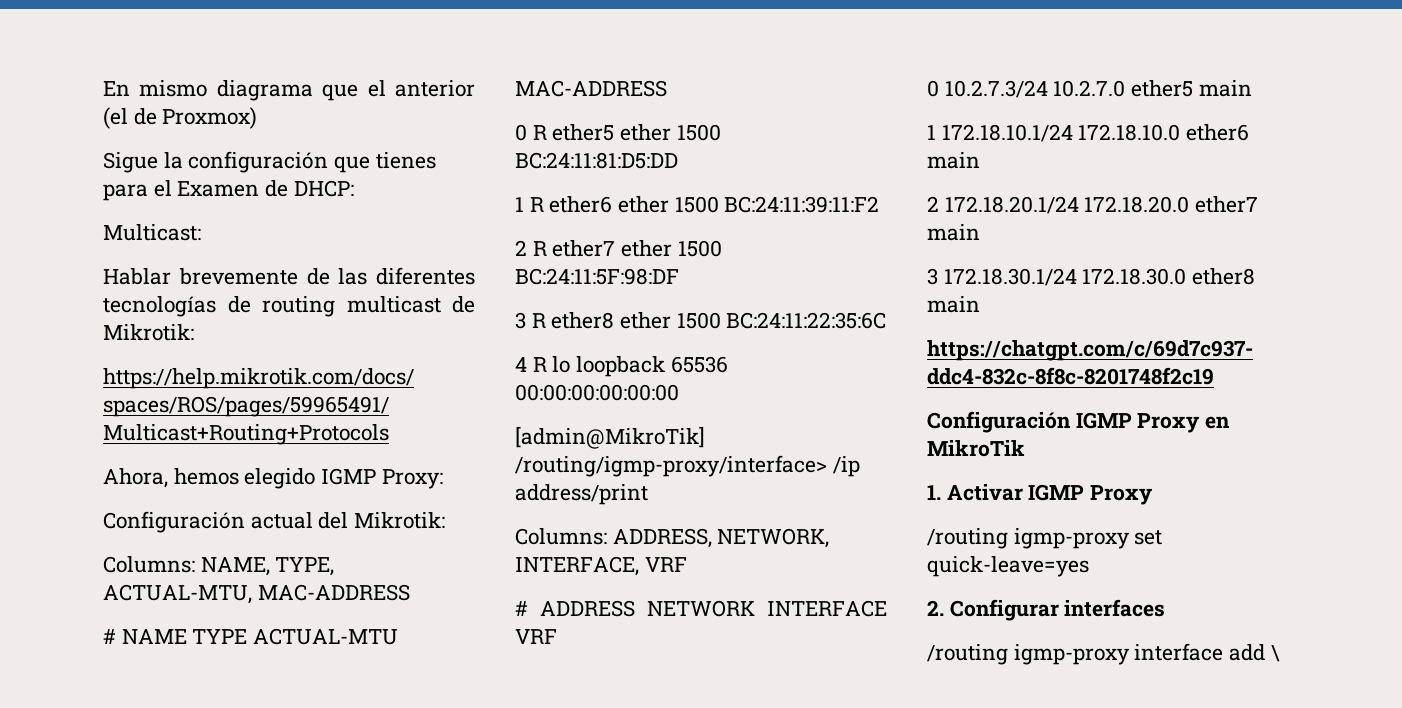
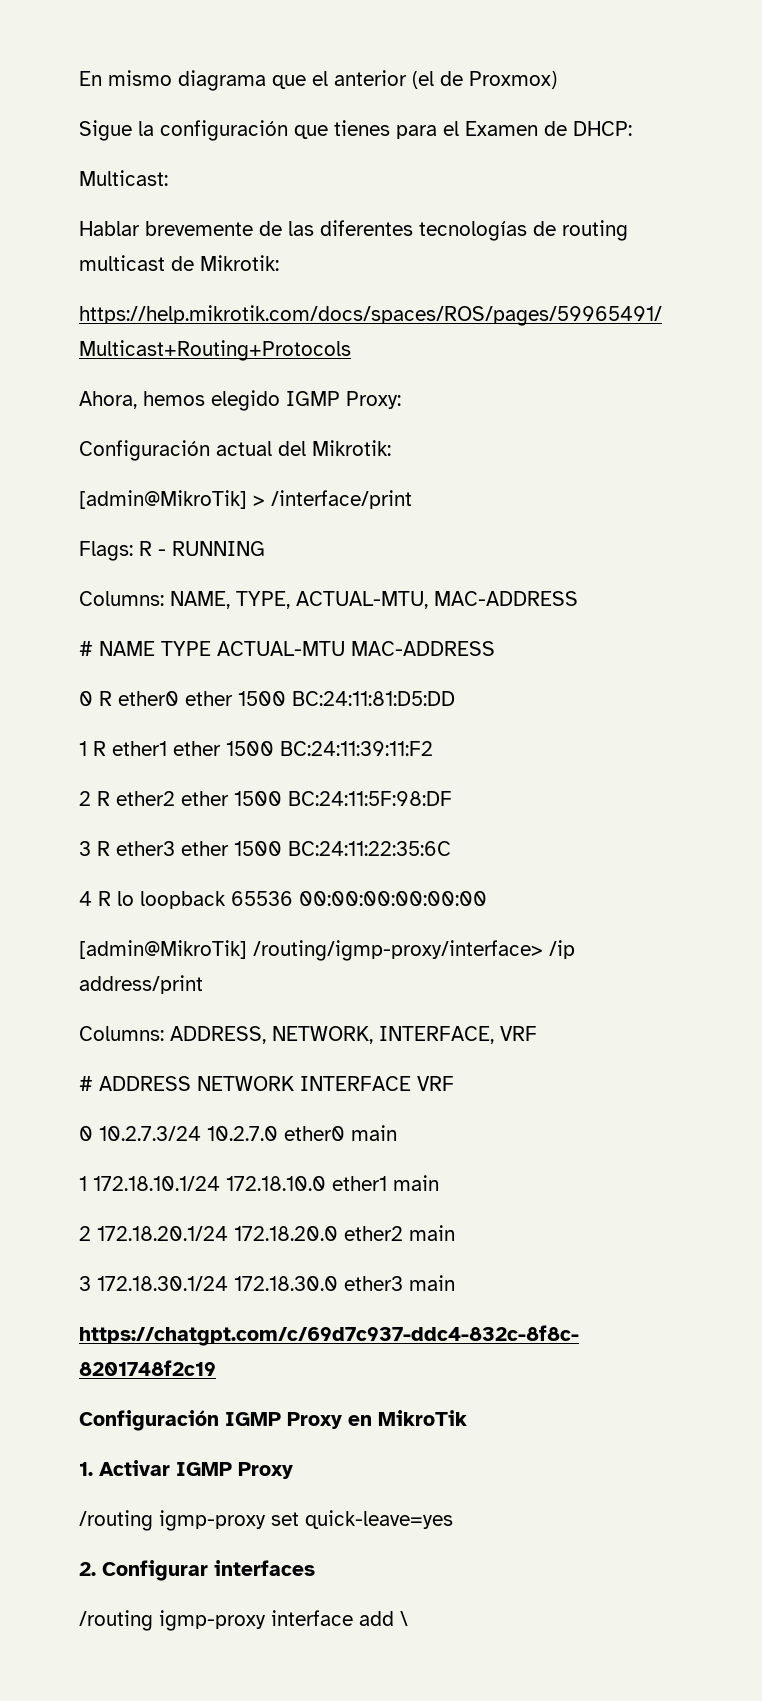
(446, 520) none -> [79,490,412,509] [79,541,265,561] // [admin@MikroTik] > /interface/print // Flags: R - RUNNING
[552,124,615,141] ether5 -> [118,691,179,706] ether0
[549,196,613,213] ether6 -> [112,741,167,756] ether1
[552,240,616,257] ether7 -> [116,791,175,806] ether2
[551,312,615,329] ether8 -> [116,841,175,856] ether3
[1131,80,1194,97] ether5 -> [284,1126,345,1141] ether0
[1186,124,1250,141] ether6 -> [332,1176,387,1191] ether1
[1195,196,1259,213] ether7 -> [344,1226,403,1241] ether2
[1192,268,1256,285] ether8 -> [344,1276,403,1291] ether3

